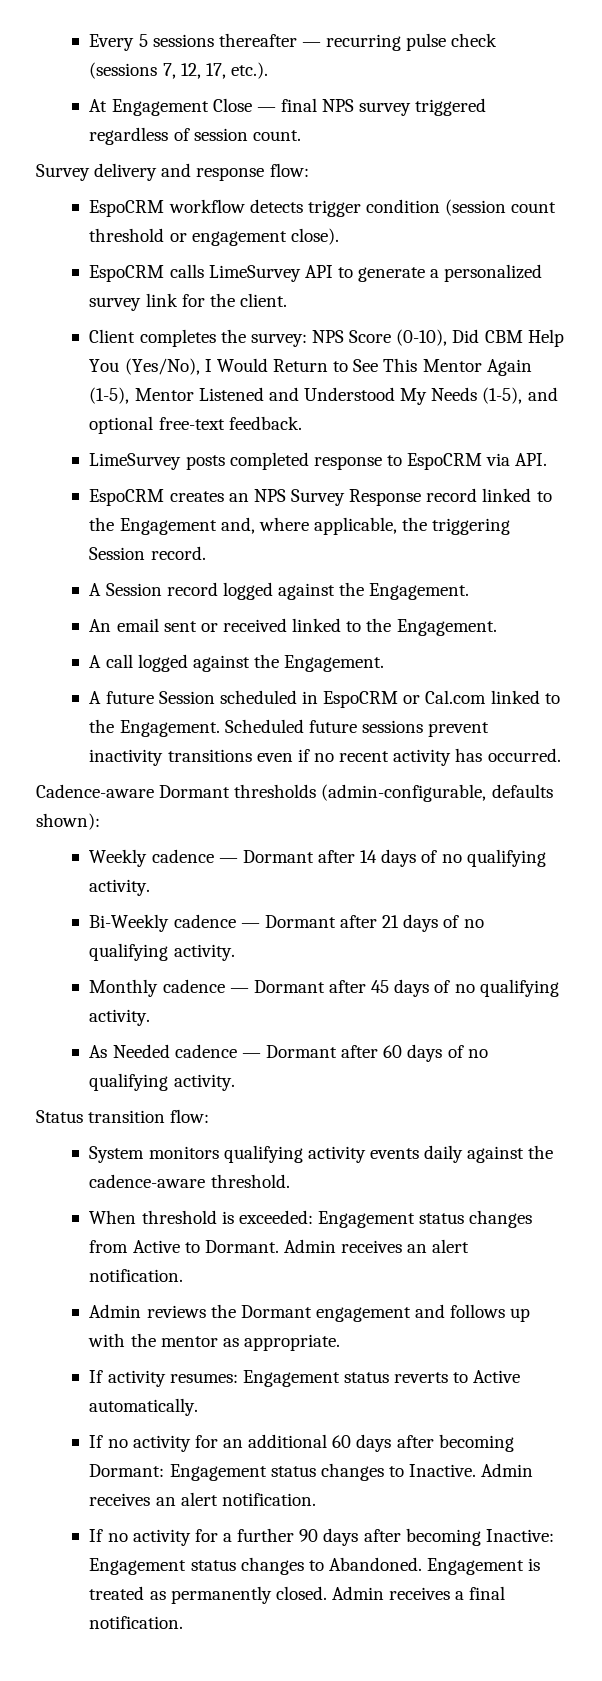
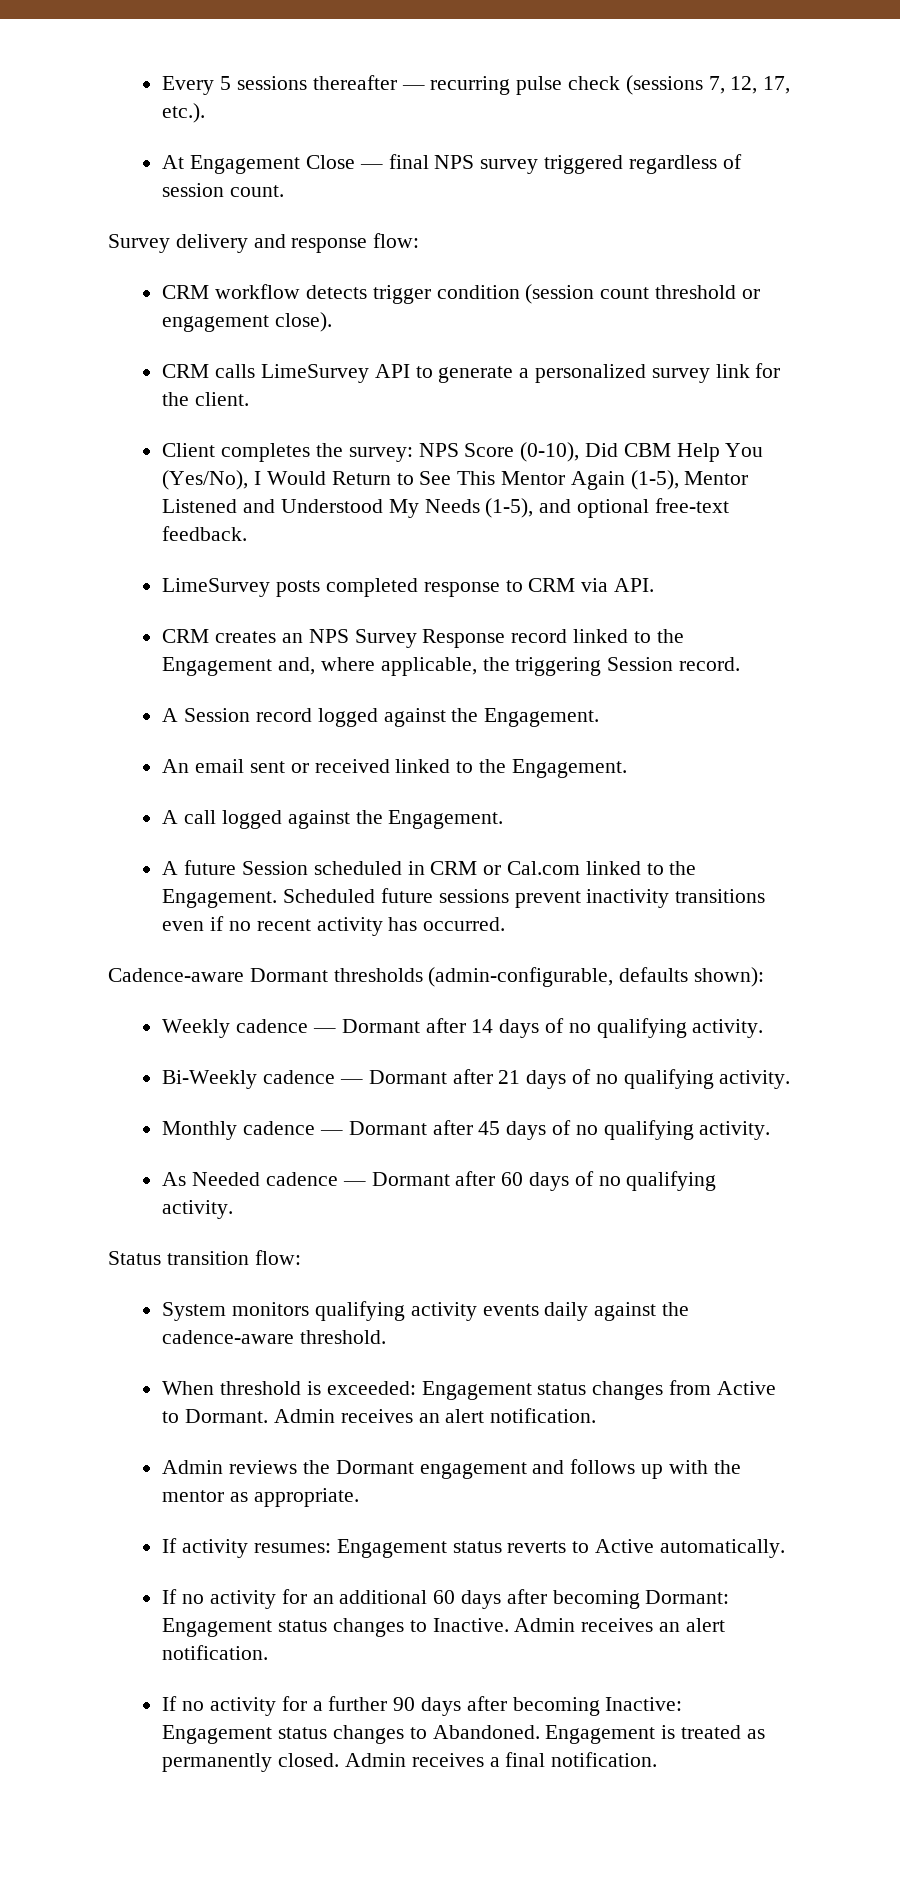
[89,200,165,217] EspoCRM -> [162,285,210,299] CRM
[89,265,165,282] EspoCRM -> [162,364,210,378] CRM
[407,453,483,470] EspoCRM -> [528,578,576,592] CRM
[89,489,165,506] EspoCRM -> [162,629,210,643] CRM
[323,691,399,708] EspoCRM -> [430,861,478,875] CRM

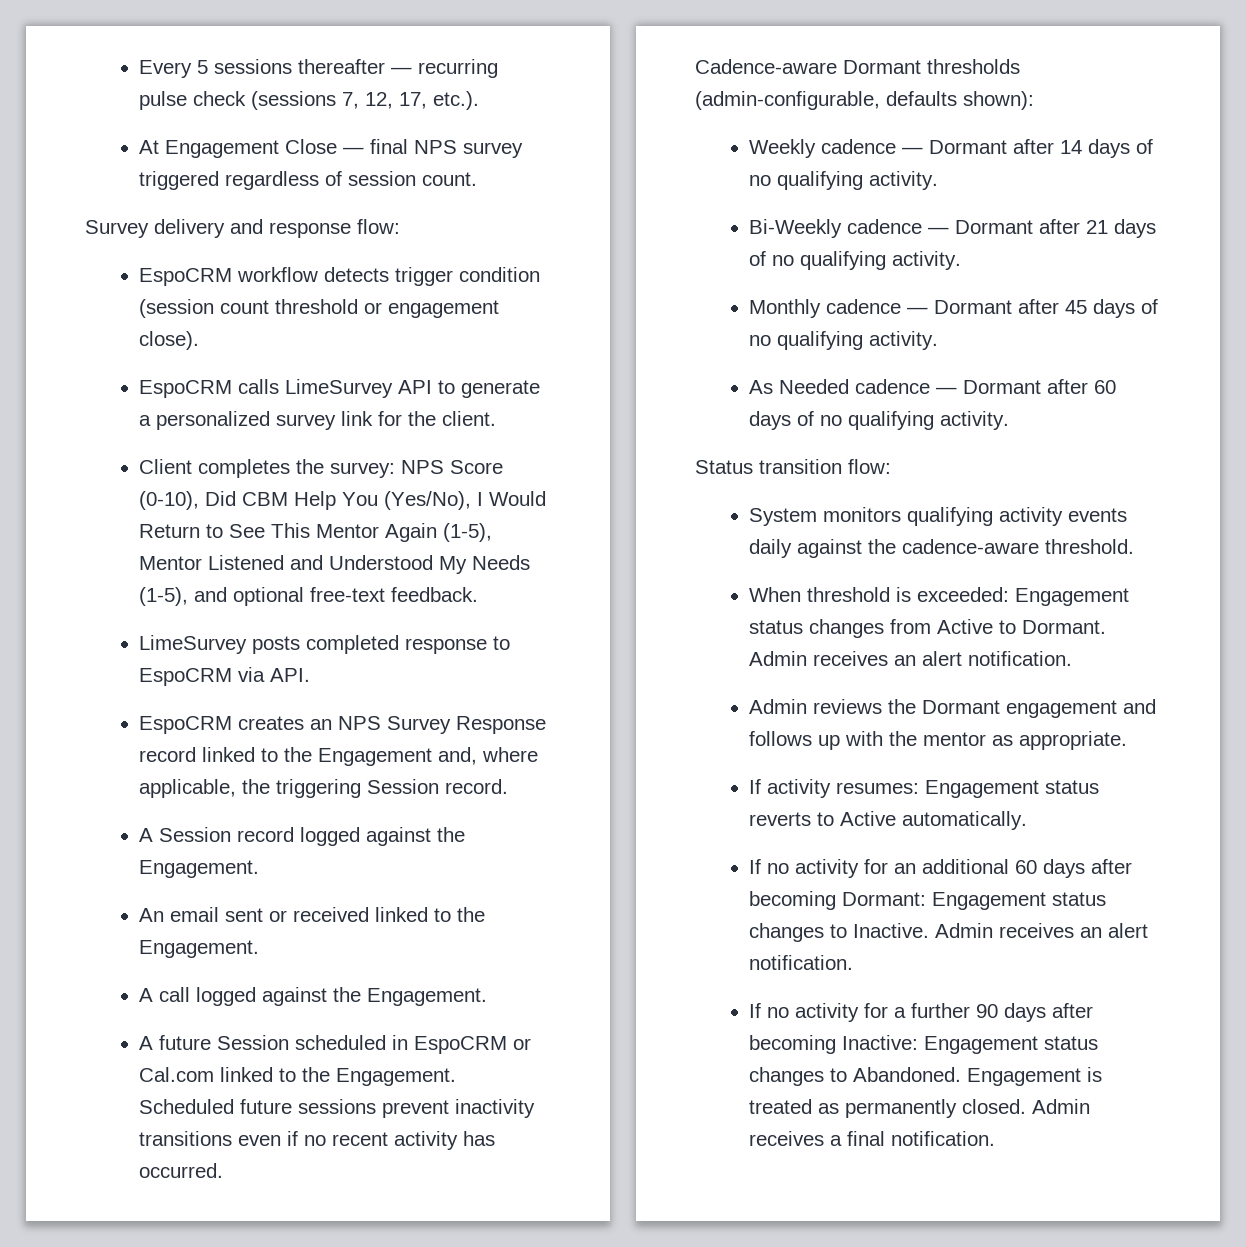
[162,285,210,299] CRM -> [139,268,233,286] EspoCRM
[162,364,210,378] CRM -> [139,380,233,398] EspoCRM
[528,578,576,592] CRM -> [139,668,233,686] EspoCRM
[162,629,210,643] CRM -> [139,716,233,734] EspoCRM
[430,861,478,875] CRM -> [414,1036,508,1054] EspoCRM

